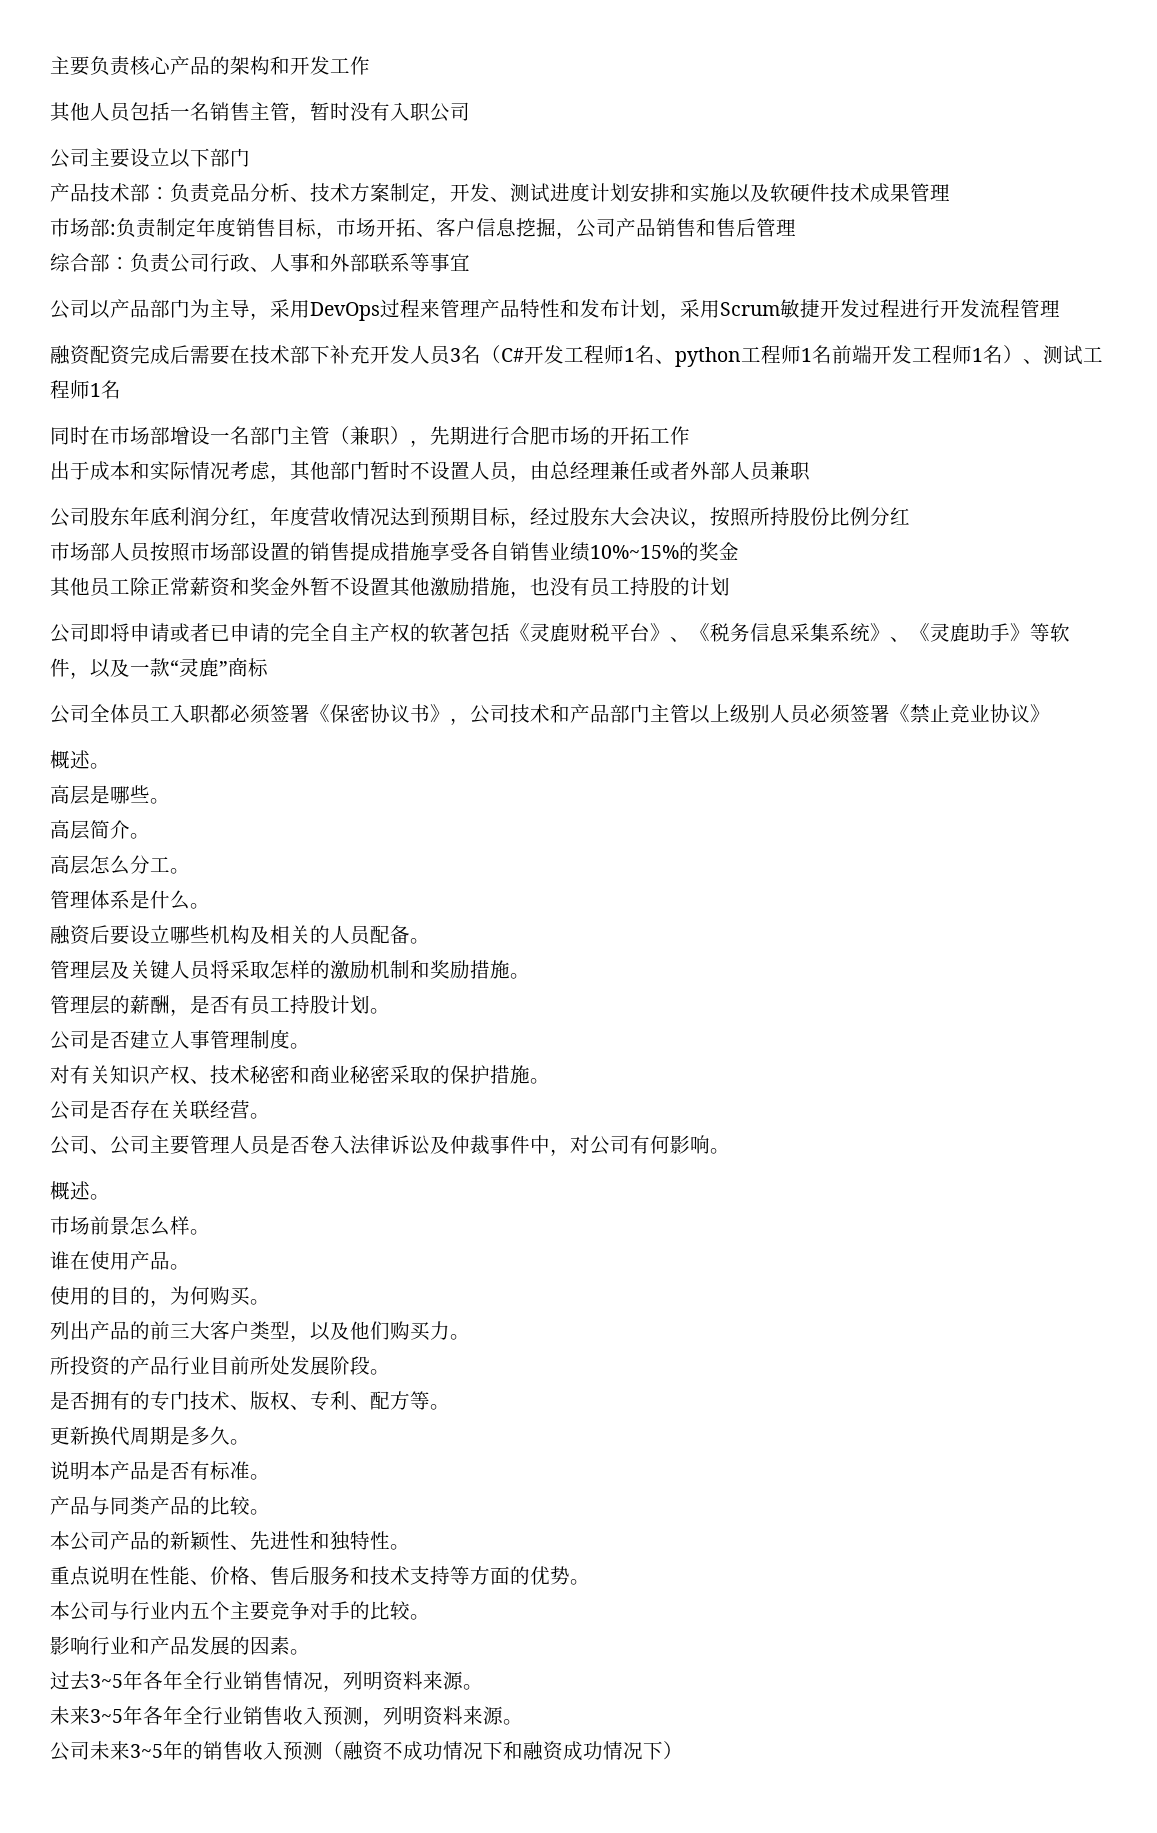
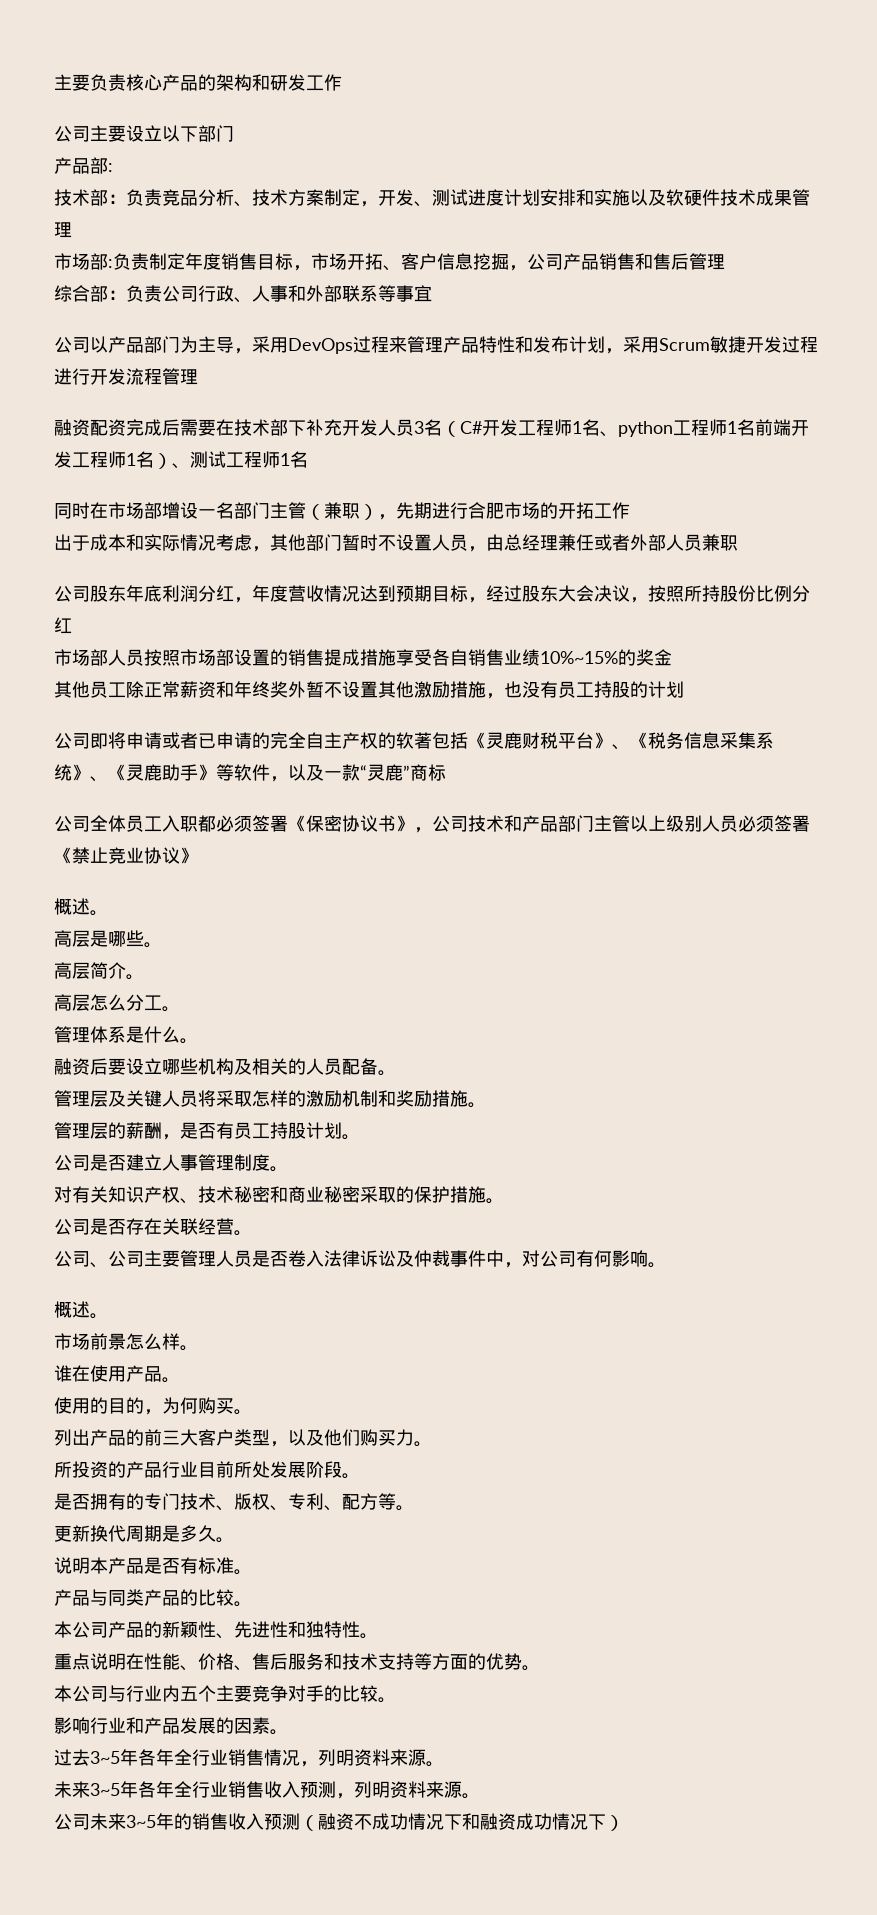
[290,56,310,75] 开 -> [270,75,288,91] 研
[50,102,470,123] // 其他人员包括一名销售主管，暂时没有入职公司 -> (342, 82) none
(90, 192) none -> [90,157,113,174] 部: //
[250,577,290,596] 奖金 -> [234,681,288,698] 年终奖

